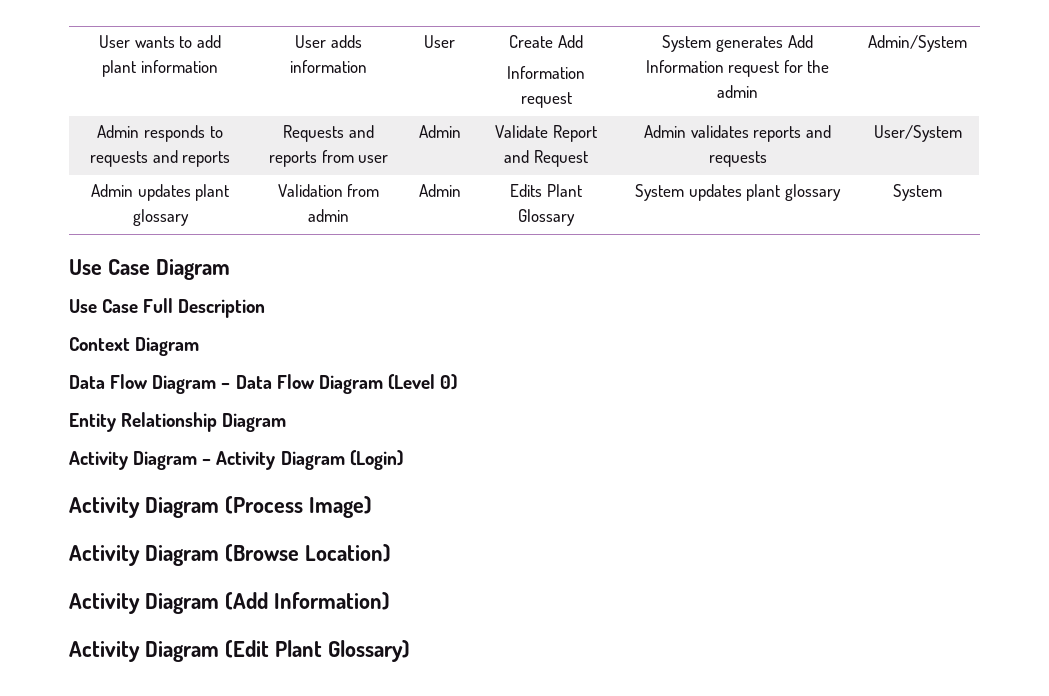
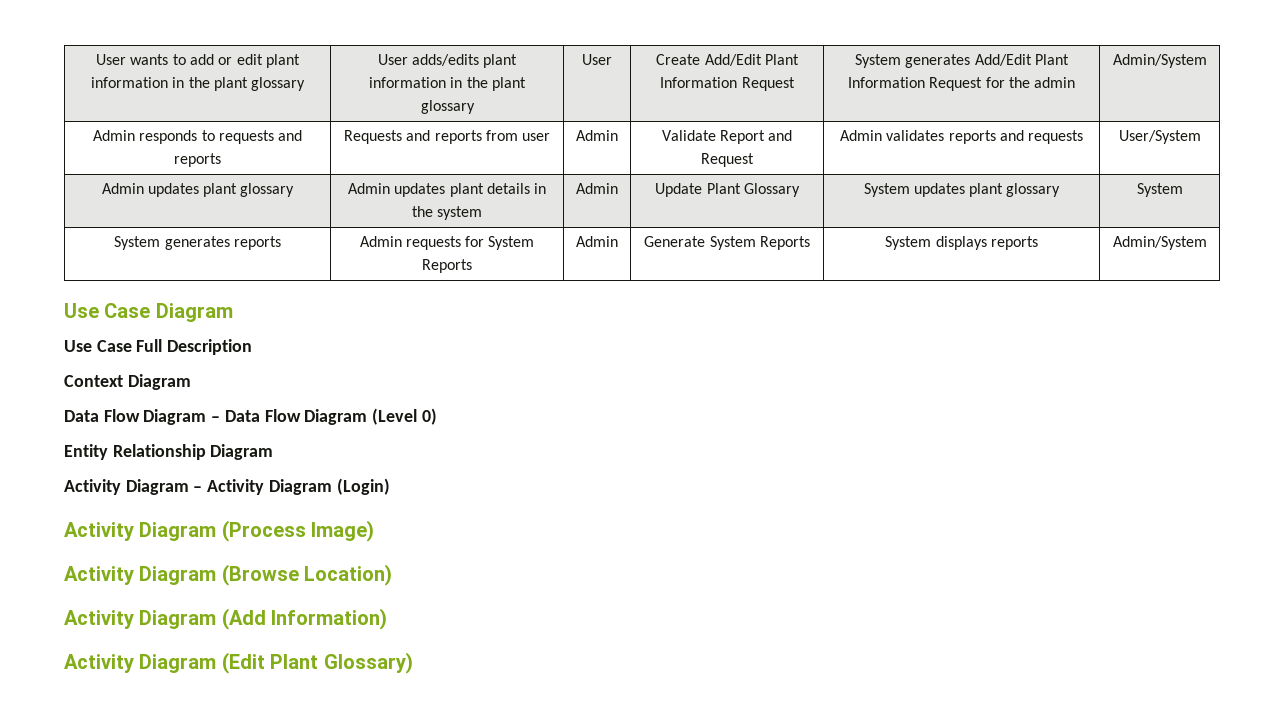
[102,60,218,77] [295,35,362,48] [290,60,367,73] [424,35,455,48] [509,35,583,48] [507,66,585,79] [520,92,572,108] [662,35,813,52] [645,60,780,77] plant information | User adds information | User | Create Add // Information request | System generates Add Information request -> [218,54,300,68] [90,77,306,91] [377,54,518,68] [369,77,526,91] [420,100,475,114] [582,54,612,65] [656,54,799,66] [660,77,795,91] [855,54,1069,68] [847,77,983,91] or edit plant information in the plant glossary | User adds/edits plant information in the plant glossary | User | Create Add/Edit Plant Information Request | System generates Add/Edit Plant Information Request
[277,184,380,197] [308,209,349,222] [418,184,461,197] [510,184,543,197] Validation from admin | Admin | Edits -> [347,183,547,197] [411,206,483,220] [576,183,618,194] [655,183,703,197] Admin updates plant details in the system | Admin | Update
(942, 192) none -> [114,236,281,250] [359,236,535,250] [422,259,472,273] [576,236,618,247] [644,236,810,250] [885,236,1038,250] [1112,236,1207,250] // System generates reports | Admin requests for System Reports | Admin | Generate System Reports | System displays reports | Admin/System

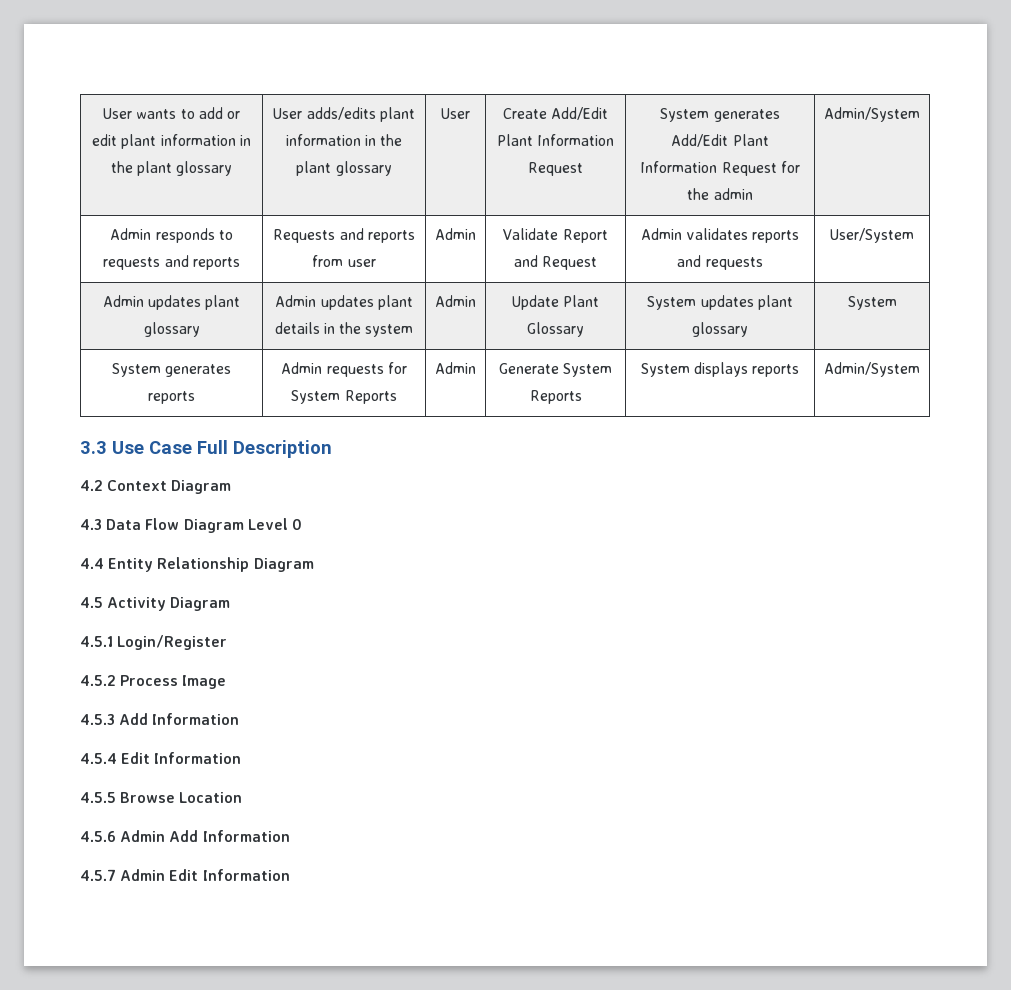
[64,303,233,322] Use Case Diagram // -> [80,441,107,454] 3.3
(253, 347) none -> [80,480,103,491] 4.2
[64,408,437,425] Data Flow Diagram – Data Flow Diagram (Level 0) // -> [80,518,302,533] [80,558,104,569] 4.3 Data Flow Diagram Level 0 // 4.4
[64,478,390,495] [64,520,375,542] [64,564,393,586] [64,608,388,630] [64,652,413,674] Activity Diagram – Activity Diagram (Login) // Activity Diagram (Process Image) // Activity Diagram (Browse Location) // Activity Diagram (Add Information) // Activity Diagram (Edit Plant Glossary) -> [80,597,231,611] [80,635,228,650] [80,675,227,689] [80,713,240,725] [80,752,242,764] [80,792,243,803] [80,830,290,842] [80,869,290,881] 4.5 Activity Diagram // 4.5.1 Login/Register // 4.5.2 Process Image // 4.5.3 Add Information // 4.5.4 Edit Information // 4.5.5 Browse Location // 4.5.6 Admin Add Information // 4.5.7 Admin Edit Information

